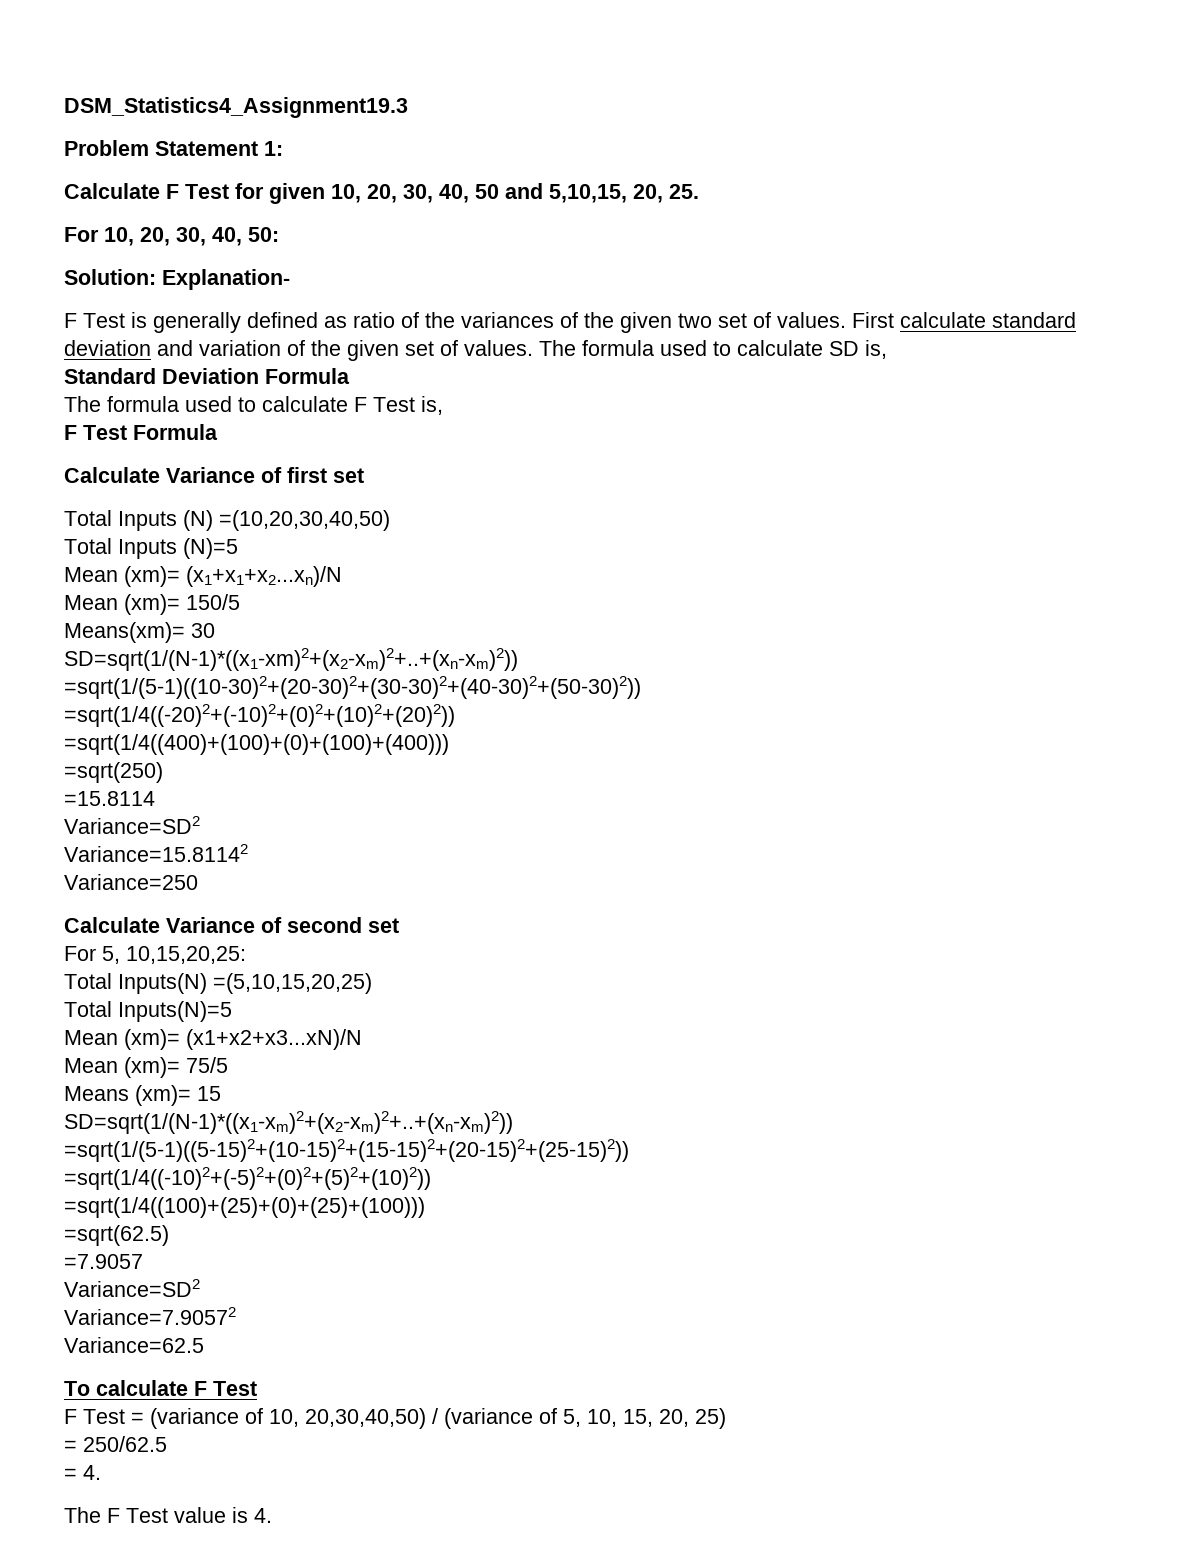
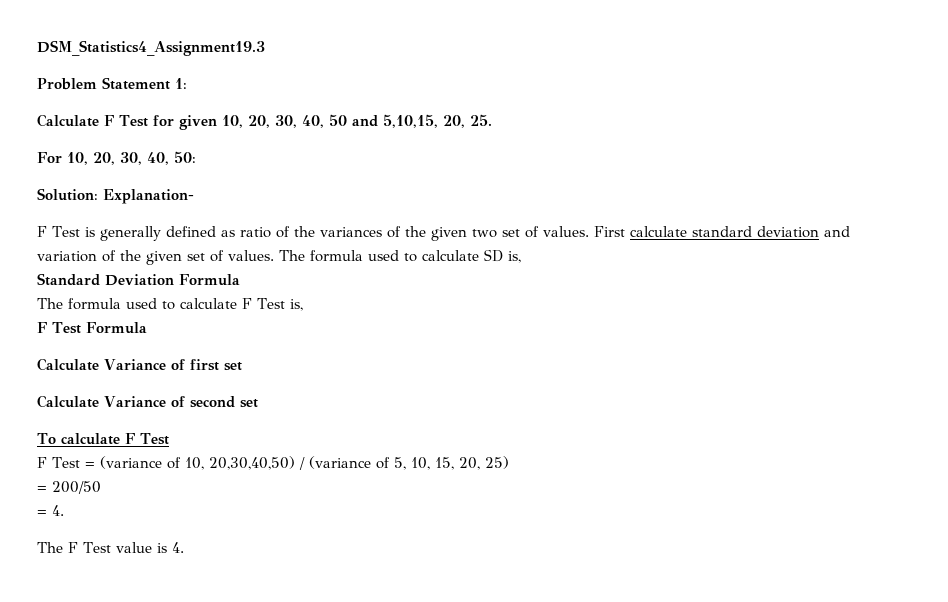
[64,510,390,531] [64,538,238,559] [64,566,342,587] [64,594,240,615] [64,622,215,643] [64,648,518,671] [64,676,641,699] [64,704,455,727] [64,734,449,755] [64,762,163,783] [64,791,155,806] [64,816,200,834] [64,844,248,862] [64,874,198,890] // Total Inputs (N) =(10,20,30,40,50) // Total Inputs (N)=5 // Mean (xm)= (x1+x1+x2...xn)/N // Mean (xm)= 150/5 // Means(xm)= 30 // SD=sqrt(1/(N-1)*((x1-xm)2+(x2-xm)2+..+(xn-xm)2)) // =sqrt(1/(5-1)((10-30)2+(20-30)2+(30-30)2+(40-30)2+(50-30)2)) // =sqrt(1/4((-20)2+(-10)2+(0)2+(10)2+(20)2)) // =sqrt(1/4((400)+(100)+(0)+(100)+(400))) // =sqrt(250) // =15.8114 // Variance=SD2 // Variance=15.81142 // Variance=250 -> (242, 366) none
[64,946,246,964] [64,973,372,994] [64,1001,232,1022] [64,1029,362,1050] [64,1057,228,1078] [64,1085,221,1106] [64,1111,513,1134] [64,1139,629,1162] [64,1167,431,1190] [64,1197,425,1218] [64,1225,169,1246] [64,1254,143,1269] [64,1279,200,1297] [64,1307,236,1325] [64,1337,204,1353] // For 5, 10,15,20,25: // Total Inputs(N) =(5,10,15,20,25) // Total Inputs(N)=5 // Mean (xm)= (x1+x2+x3...xN)/N // Mean (xm)= 75/5 // Means (xm)= 15 // SD=sqrt(1/(N-1)*((x1-xm)2+(x2-xm)2+..+(xn-xm)2)) // =sqrt(1/(5-1)((5-15)2+(10-15)2+(15-15)2+(20-15)2+(25-15)2)) // =sqrt(1/4((-10)2+(-5)2+(0)2+(5)2+(10)2)) // =sqrt(1/4((100)+(25)+(0)+(25)+(100))) // =sqrt(62.5) // =7.9057 // Variance=SD2 // Variance=7.90572 // Variance=62.5 -> (258, 403) none
[83,1436,167,1452] 250/62.5 -> [52,481,101,494] 200/50

